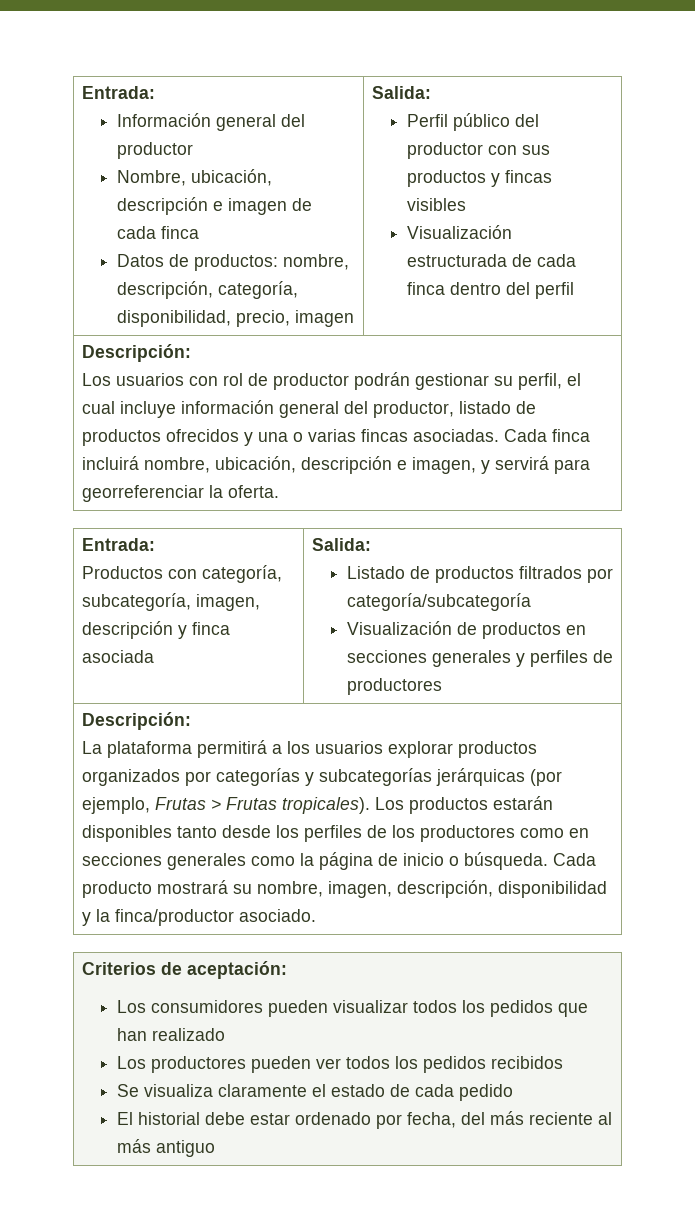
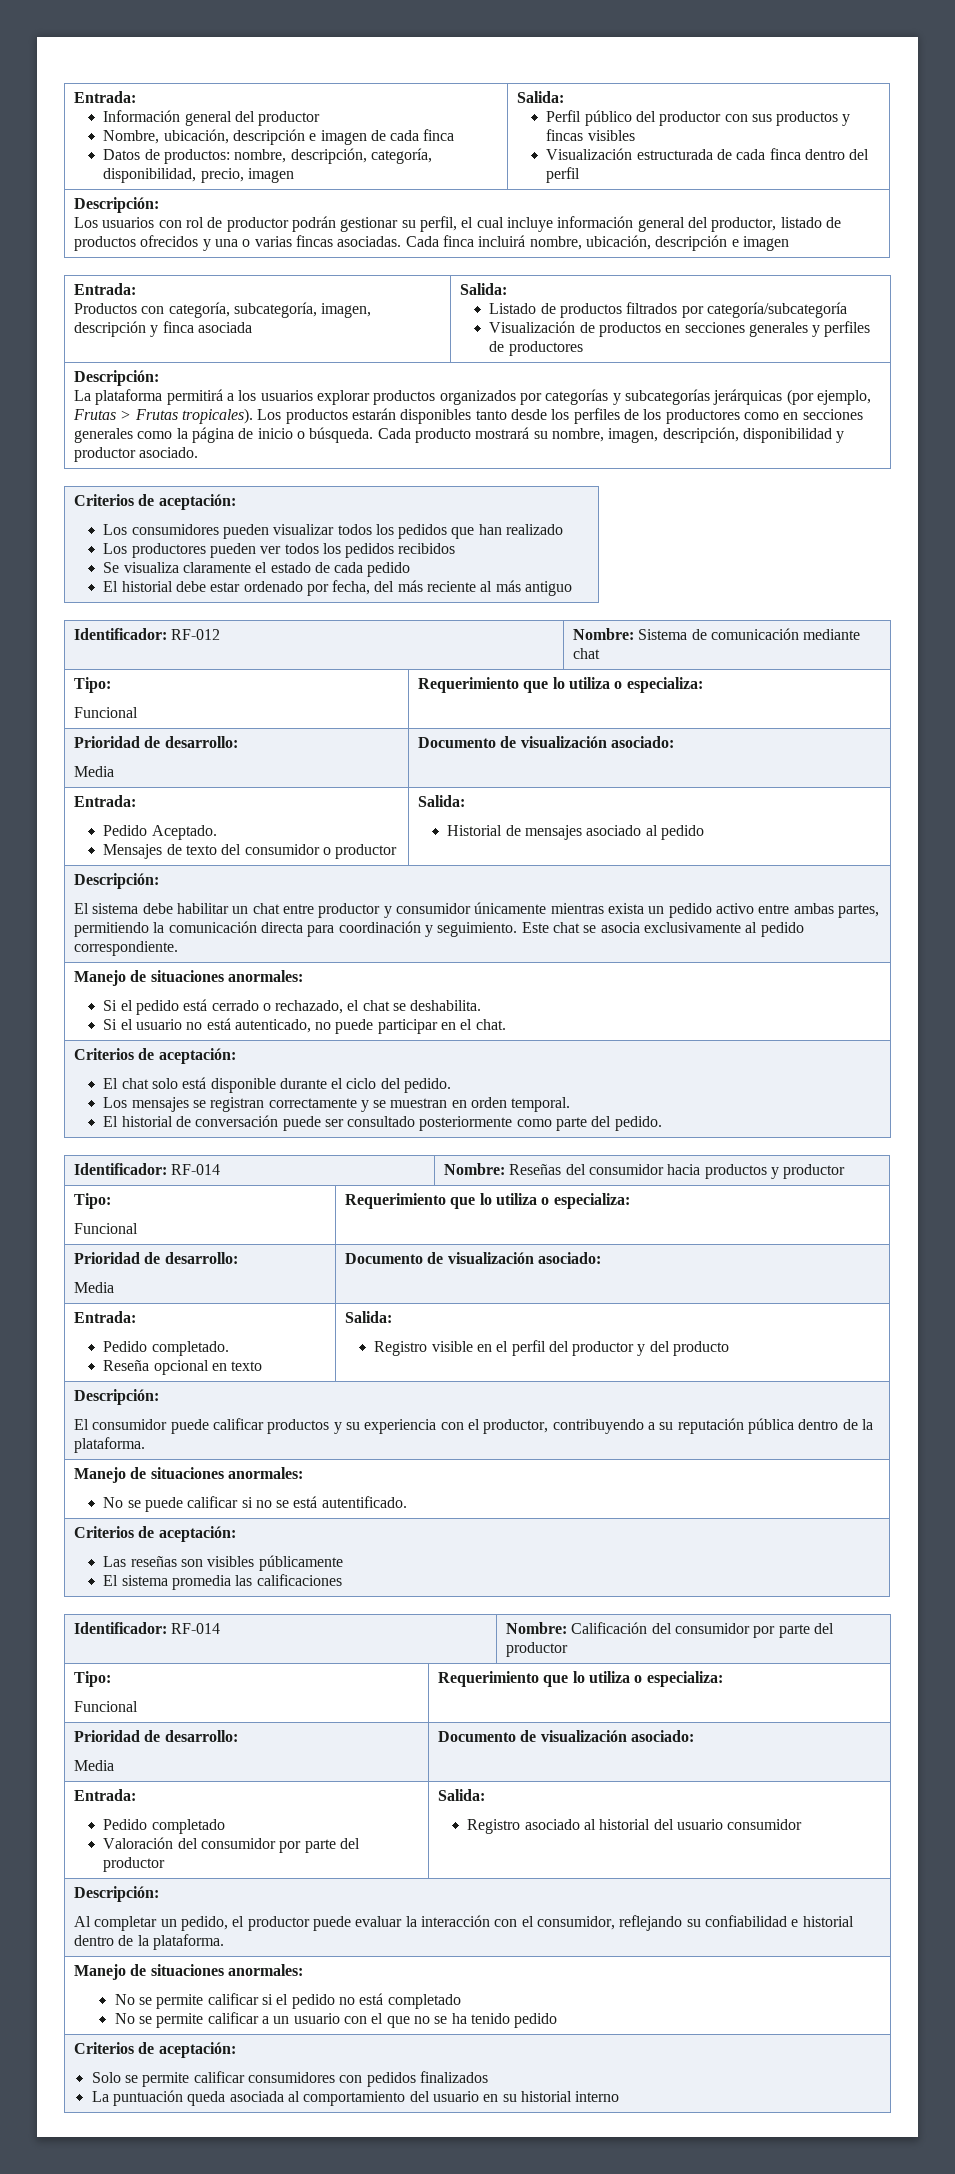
[412,456,591,474] [82,485,280,502] imagen, y servirá para georreferenciar la oferta. -> [742,236,789,251] imagen
[96,909,235,926] la finca/productor -> [74,447,137,462] productor
(215, 1148) none -> [74,628,221,640] [573,628,861,640] [573,648,601,659] [74,677,112,693] [74,707,139,718] [418,677,703,693] [74,736,238,748] [74,766,115,777] [418,736,675,748] [74,795,137,807] [103,825,217,840] [103,844,398,859] [418,795,466,807] [447,825,704,840] [74,873,160,889] [74,902,879,918] [74,921,804,937] [74,941,179,956] [74,970,304,986] [103,999,482,1015] [103,1018,506,1034] [74,1048,236,1064] [103,1077,452,1093] [103,1097,571,1112] [103,1115,662,1131] [74,1163,221,1175] [444,1163,846,1179] [74,1193,112,1209] [74,1223,139,1234] [345,1193,630,1209] [74,1252,238,1264] [74,1282,115,1293] [345,1252,602,1264] [74,1311,137,1323] [103,1341,229,1356] [103,1360,263,1375] [345,1311,393,1323] [374,1340,730,1356] [74,1389,160,1405] [74,1418,873,1434] [74,1437,146,1453] [74,1467,304,1483] [103,1496,407,1512] [74,1526,236,1542] [103,1555,343,1571] [103,1574,342,1590] [74,1622,221,1634] [506,1622,835,1638] [506,1642,569,1657] [74,1671,112,1687] [74,1701,139,1712] [438,1671,723,1687] [74,1730,238,1742] [74,1760,115,1771] [438,1730,695,1742] [74,1789,137,1801] [103,1819,225,1834] [103,1837,360,1853] [103,1857,166,1872] [438,1789,486,1801] [467,1819,803,1834] [74,1886,160,1902] [74,1915,854,1931] [74,1934,225,1950] [74,1964,304,1980] [114,1993,461,2009] [114,2012,558,2028] [74,2042,236,2058] [91,2071,488,2087] [91,2090,620,2106] // Identificador: RF-012 | Nombre: Sistema de comunicación mediante chat // Tipo: // Funcional | Requerimiento que lo utiliza o especializa: // Prioridad de desarrollo: // Media | Documento de visualización asociado: // Entrada: // Pedido Aceptado. // Mensajes de texto del consumidor o productor | Salida: // Historial de mensajes asociado al pedido // Descripción: // El sistema debe habilitar un chat entre productor y consumidor únicamente mientras exista un pedido activo entre ambas partes, permitiendo la comunicación directa para coordinación y seguimiento. Este chat se asocia exclusivamente al pedido correspondiente. // Manejo de situaciones anormales: // Si el pedido está cerrado o rechazado, el chat se deshabilita. // Si el usuario no está autenticado, no puede participar en el chat. // Criterios de aceptación: // El chat solo está disponible durante el ciclo del pedido. // Los mensajes se registran correctamente y se muestran en orden temporal. // El historial de conversación puede ser consultado posteriormente como parte del pedido. // Identificador: RF-014 | Nombre: Reseñas del consumidor hacia productos y productor // Tipo: // Funcional | Requerimiento que lo utiliza o especializa: // Prioridad de desarrollo: // Media | Documento de visualización asociado: // Entrada: // Pedido completado. // Reseña opcional en texto | Salida: // Registro visible en el perfil del productor y del producto // Descripción: // El consumidor puede calificar productos y su experiencia con el productor, contribuyendo a su reputación pública dentro de la plataforma. // Manejo de situaciones anormales: // No se puede calificar si no se está autentificado. // Criterios de aceptación: // Las reseñas son visibles públicamente // El sistema promedia las calificaciones // Identificador: RF-014 | Nombre: Calificación del consumidor por parte del productor // Tipo: // Funcional | Requerimiento que lo utiliza o especializa: // Prioridad de desarrollo: // Media | Documento de visualización asociado: // Entrada: // Pedido completado // Valoración del consumidor por parte del productor | Salida: // Registro asociado al historial del usuario consumidor // Descripción: // Al completar un pedido, el productor puede evaluar la interacción con el consumidor, reflejando su confiabilidad e historial dentro de la plataforma. // Manejo de situaciones anormales: // No se permite calificar si el pedido no está completado // No se permite calificar a un usuario con el que no se ha tenido pedido // Criterios de aceptación: // Solo se permite calificar consumidores con pedidos finalizados // La puntuación queda asociada al comportamiento del usuario en su historial interno

